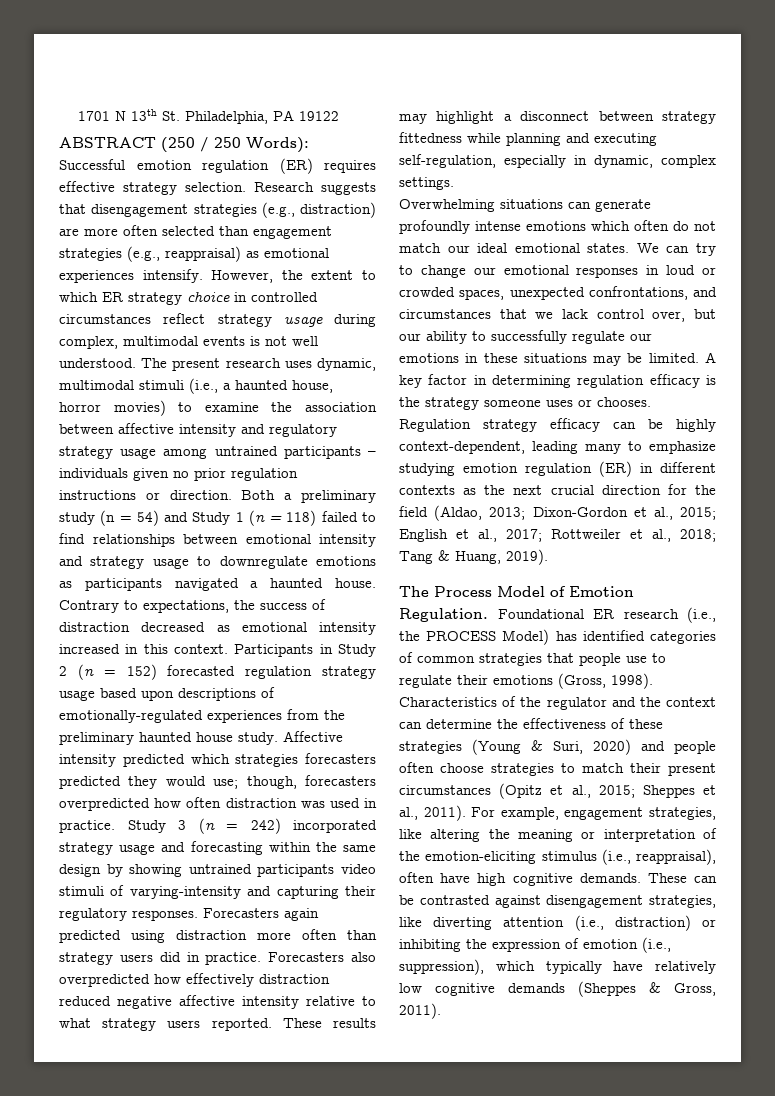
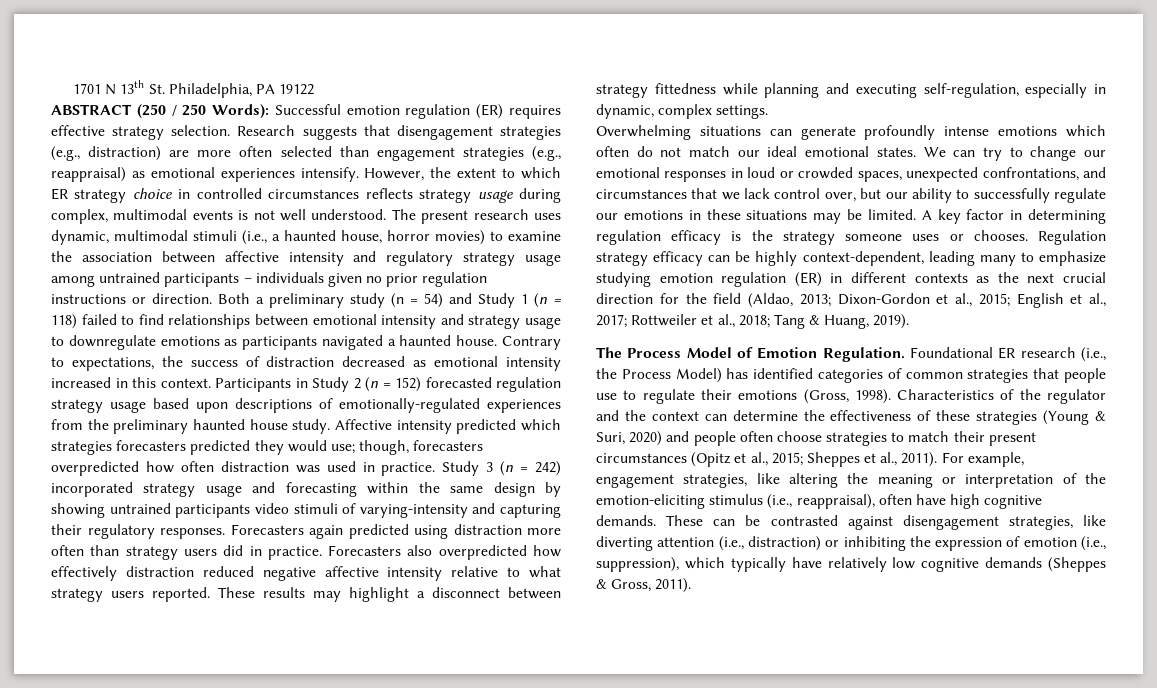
[163,313,206,324] reflect -> [365,188,413,199] reflects
[426,631,497,641] PROCESS -> [621,369,671,379] Process

